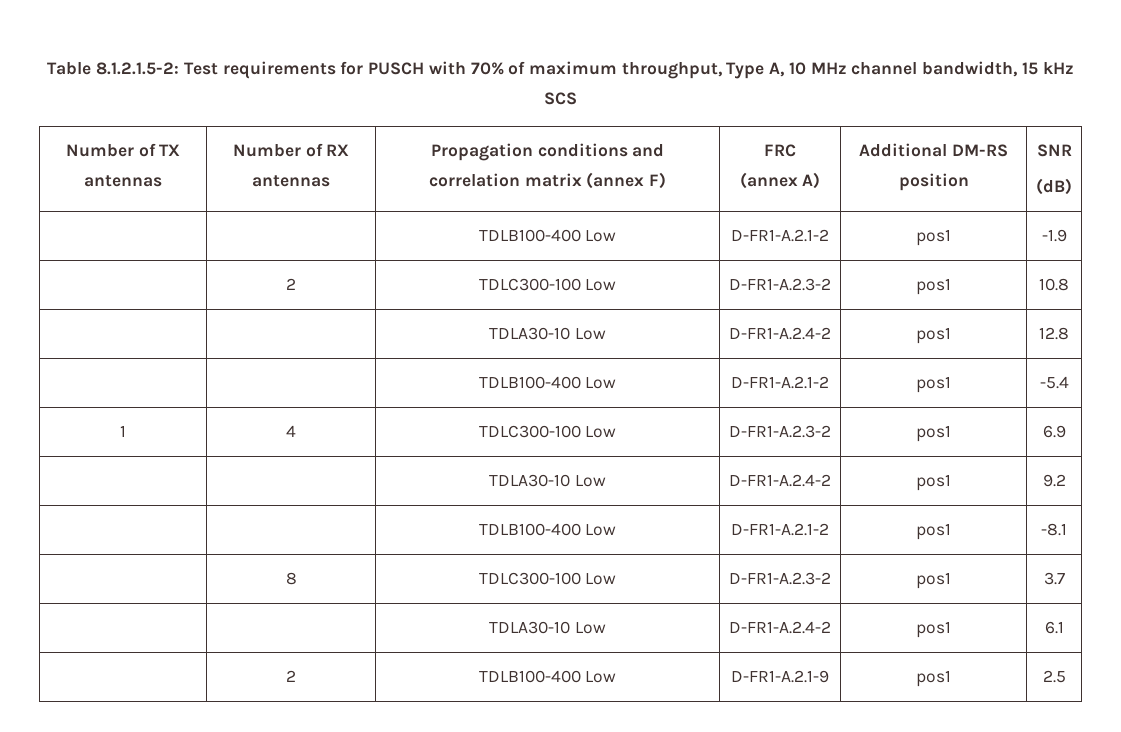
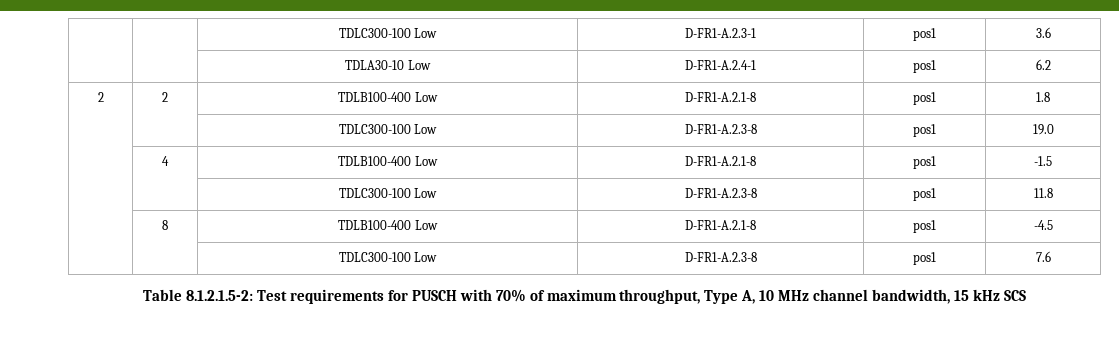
(47, 68) none -> [338,28,438,38] [685,28,756,38] [913,28,936,41] [1035,27,1051,38] [345,60,431,70] [685,60,756,70] [913,60,936,73] [1035,59,1051,70] [97,92,104,102] [162,92,168,102] [338,92,438,102] [685,92,756,102] [913,92,936,105] [1036,92,1050,102] [338,124,438,134] [684,124,757,134] [913,124,936,137] [1032,124,1054,135] [162,156,169,166] [338,156,438,166] [685,156,756,166] [913,156,936,169] [1034,156,1052,166] [338,188,438,198] [684,188,757,198] [913,188,936,201] [1033,188,1053,198] [162,220,168,230] [338,220,438,230] [685,220,756,230] [913,220,936,233] [1033,220,1053,230] [338,252,438,262] [684,252,757,262] [913,252,936,265] [1035,251,1051,262] | | TDLC300-100 Low | D-FR1-A.2.3-1 | pos1 | 3.6 // | | TDLA30-10 Low | D-FR1-A.2.4-1 | pos1 | 6.2 // 2 | 2 | TDLB100-400 Low | D-FR1-A.2.1-8 | pos1 | 1.8 // | | TDLC300-100 Low | D-FR1-A.2.3-8 | pos1 | 19.0 // | 4 | TDLB100-400 Low | D-FR1-A.2.1-8 | pos1 | -1.5 // | | TDLC300-100 Low | D-FR1-A.2.3-8 | pos1 | 11.8 // | 8 | TDLB100-400 Low | D-FR1-A.2.1-8 | pos1 | -4.5 // | | TDLC300-100 Low | D-FR1-A.2.3-8 | pos1 | 7.6 //
[65,143,181,157] [84,175,162,187] [232,143,350,157] [252,175,330,187] [430,143,665,161] [428,172,667,189] [764,144,796,157] [739,172,821,189] [859,143,1008,157] [898,173,969,191] [1036,144,1072,157] [1036,178,1072,195] [478,229,617,242] [731,229,829,242] [916,229,951,246] [1041,229,1067,242] [286,278,296,290] [478,278,617,291] [729,278,831,291] [916,278,951,295] [1039,278,1069,291] [489,327,606,340] [729,327,831,340] [916,327,951,344] [1039,327,1069,340] [478,376,617,389] [731,376,829,389] [916,376,951,393] [1039,376,1069,389] [120,425,126,437] [286,425,296,437] [478,425,617,438] [729,425,831,438] [916,425,951,442] [1042,425,1066,438] [489,474,606,487] [729,474,831,487] [916,474,951,491] [1042,474,1066,487] [478,523,617,536] [731,523,829,536] [916,523,951,540] [1041,523,1067,536] [285,572,297,585] [478,572,617,585] [729,572,831,585] [916,572,951,589] [1043,572,1065,585] [489,621,606,634] [729,621,831,634] [916,621,951,638] [1044,621,1064,634] [286,670,296,682] [478,670,617,683] [731,670,829,683] [916,670,951,687] [1042,670,1066,683] // Number of TX antennas | Number of RX antennas | Propagation conditions and correlation matrix (annex F) | FRC // (annex A) | Additional DM-RS position | SNR // (dB) // | | TDLB100-400 Low | D-FR1-A.2.1-2 | pos1 | -1.9 // | 2 | TDLC300-100 Low | D-FR1-A.2.3-2 | pos1 | 10.8 // | | TDLA30-10 Low | D-FR1-A.2.4-2 | pos1 | 12.8 // | | TDLB100-400 Low | D-FR1-A.2.1-2 | pos1 | -5.4 // 1 | 4 | TDLC300-100 Low | D-FR1-A.2.3-2 | pos1 | 6.9 // | | TDLA30-10 Low | D-FR1-A.2.4-2 | pos1 | 9.2 // | | TDLB100-400 Low | D-FR1-A.2.1-2 | pos1 | -8.1 // | 8 | TDLC300-100 Low | D-FR1-A.2.3-2 | pos1 | 3.7 // | | TDLA30-10 Low | D-FR1-A.2.4-2 | pos1 | 6.1 // | 2 | TDLB100-400 Low | D-FR1-A.2.1-9 | pos1 | 2.5 -> (1026, 295) none

